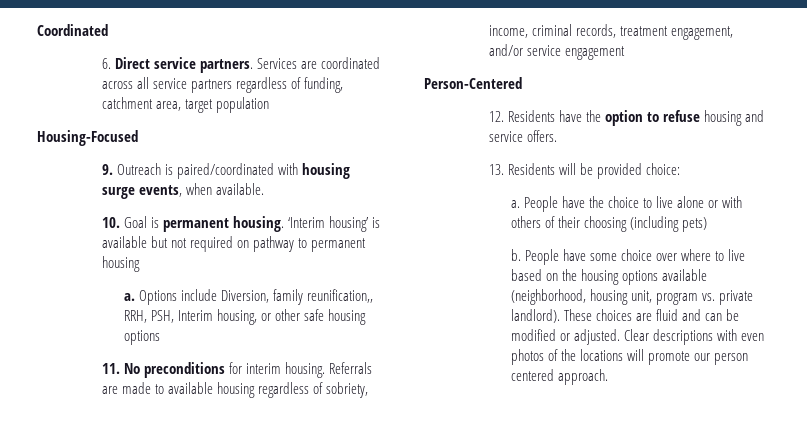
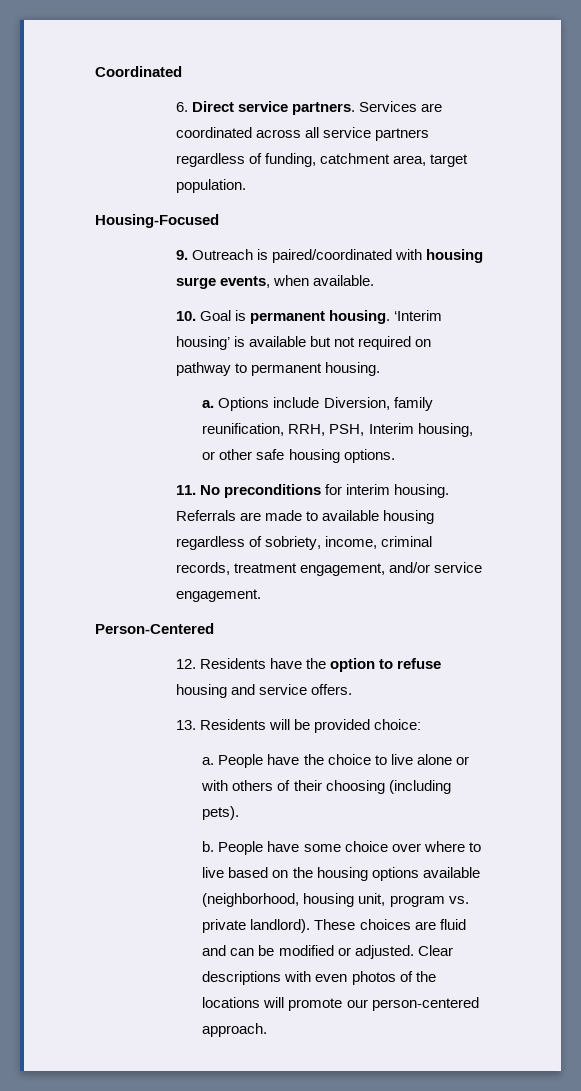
[216,97,270,113] population -> [175,179,246,193] population.
[101,256,140,272] housing -> [324,362,380,376] housing.
[306,289,373,303] reunification,, -> [202,423,285,436] reunification,
[123,330,160,345] options -> [343,449,395,463] options.
[565,46,626,60] engagement -> [175,589,261,602] engagement.
[681,217,707,232] pets) -> [202,806,240,820] pets).
[713,353,748,365] [510,369,554,381] person centered -> [371,997,479,1011] person-centered

